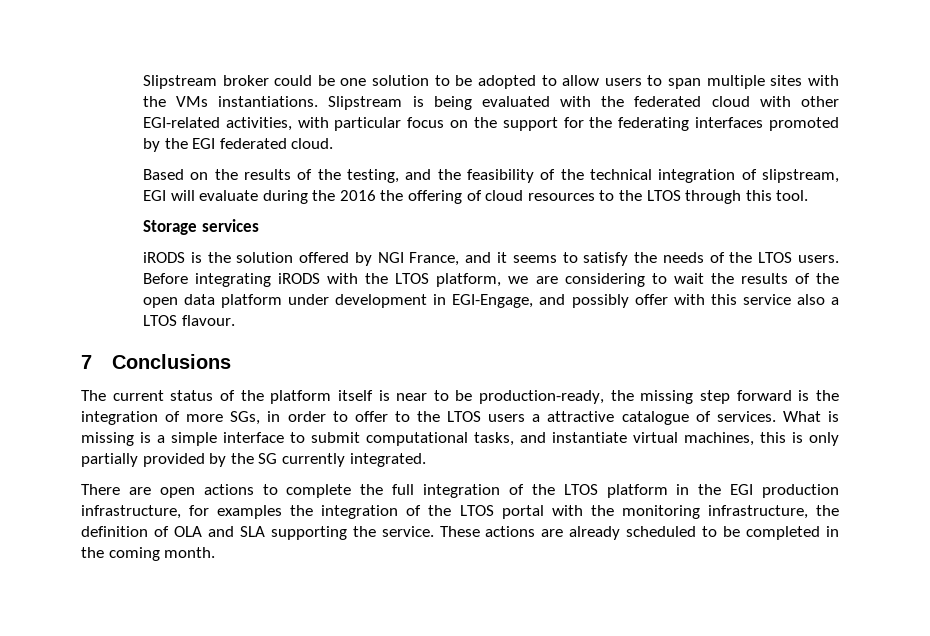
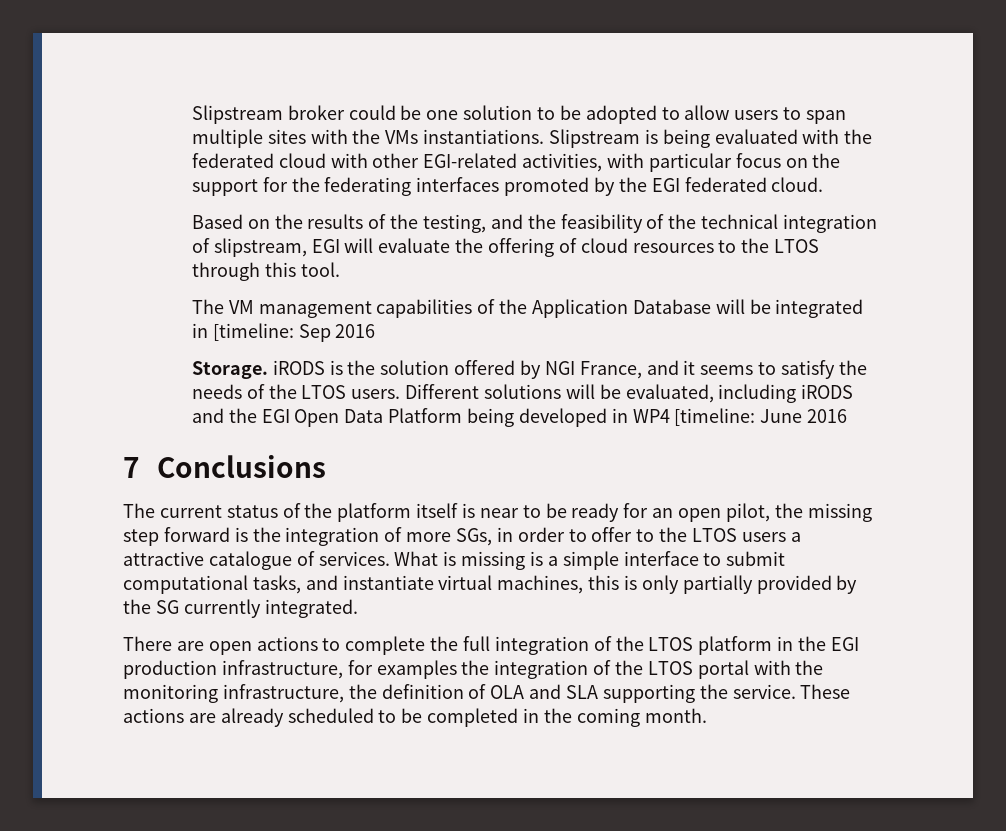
[262,190,376,204] during the 2016 -> (451, 245) none
[142,219,259,235] Storage services // -> [191,299,864,318] [191,323,376,342] [191,361,268,379] The VM management capabilities of the Application Database will be integrated in [timeline: Sep 2016 // Storage.
[142,273,839,287] [142,294,839,308] [142,315,235,326] Before integrating iRODS with the LTOS platform, we are considering to wait the results of the open data platform under development in EGI-Engage, and possibly offer with this service also a LTOS flavour. -> [405,384,854,403] [191,408,848,427] Different solutions will be evaluated, including iRODS and the EGI Open Data Platform being developed in WP4 [timeline: June 2016
[479,390,605,404] production-ready, -> [571,503,770,522] ready for an open pilot,

